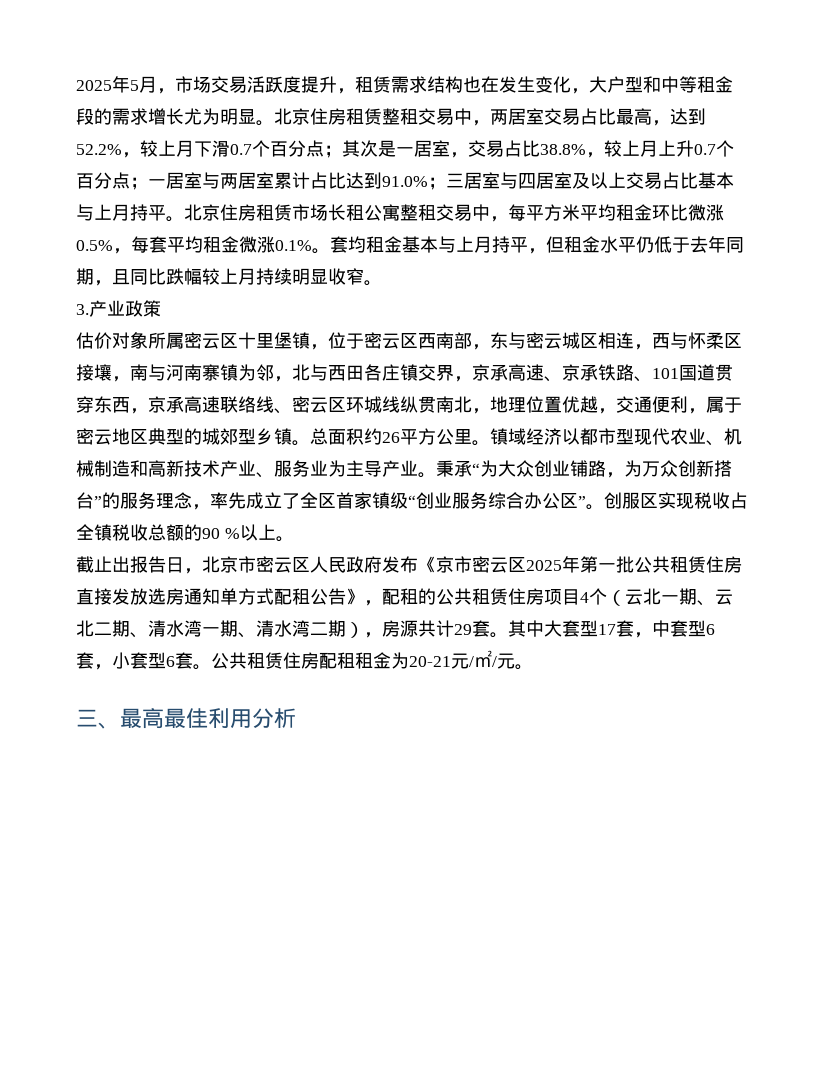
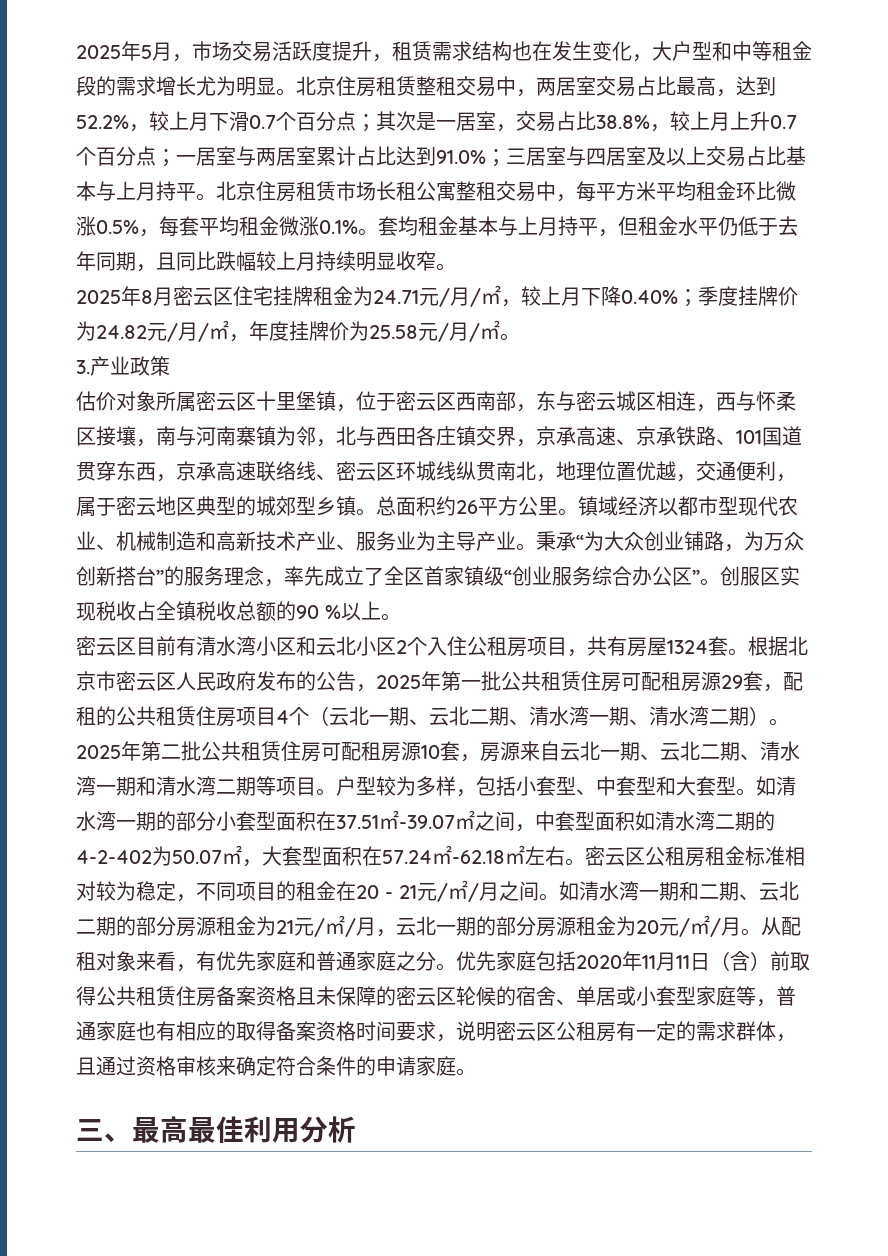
(382, 283) none -> [76,285,798,307] [76,320,520,342] // 2025年8月密云区住宅挂牌租金为24.71元/月/㎡，较上月下降0.40%；季度挂牌价为24.82元/月/㎡，年度挂牌价为25.58元/月/㎡。
[76,556,202,574] 截止出报告日， -> [76,636,788,657] 密云区目前有清水湾小区和云北小区2个入住公租房项目，共有房屋1324套。根据
[418,556,526,573] 《京市密云区 -> [296,671,376,692] 的公告，
[76,588,364,605] 直接发放选房通知单方式配租公告》 -> [621,671,763,692] 可配租房源29套
[364,620,715,638] [76,650,515,670] ，房源共计29套。其中大套型17套，中套型6套，小套型6套。公共租赁住房配租租金为20-21元/㎡/元 -> [769,718,789,726] [76,741,800,762] [76,776,796,797] [76,810,775,832] [76,845,805,867] [76,880,799,902] [76,915,801,937] [76,951,810,972] [76,986,796,1007] [76,1021,796,1042] [76,1056,456,1076] 。2025年第二批公共租赁住房可配租房源10套，房源来自云北一期、云北二期、清水湾一期和清水湾二期等项目。户型较为多样，包括小套型、中套型和大套型。如清水湾一期的部分小套型面积在37.51㎡-39.07㎡之间，中套型面积如清水湾二期的4-2-402为50.07㎡，大套型面积在57.24㎡-62.18㎡左右。密云区公租房租金标准相对较为稳定，不同项目的租金在20 - 21元/㎡/月之间。如清水湾一期和二期、云北二期的部分房源租金为21元/㎡/月，云北一期的部分房源租金为20元/㎡/月。从配租对象来看，有优先家庭和普通家庭之分。优先家庭包括2020年11月11日（含）前取得公共租赁住房备案资格且未保障的密云区轮候的宿舍、单居或小套型家庭等，普通家庭也有相应的取得备案资格时间要求，说明密云区公租房有一定的需求群体，且通过资格审核来确定符合条件的申请家庭

